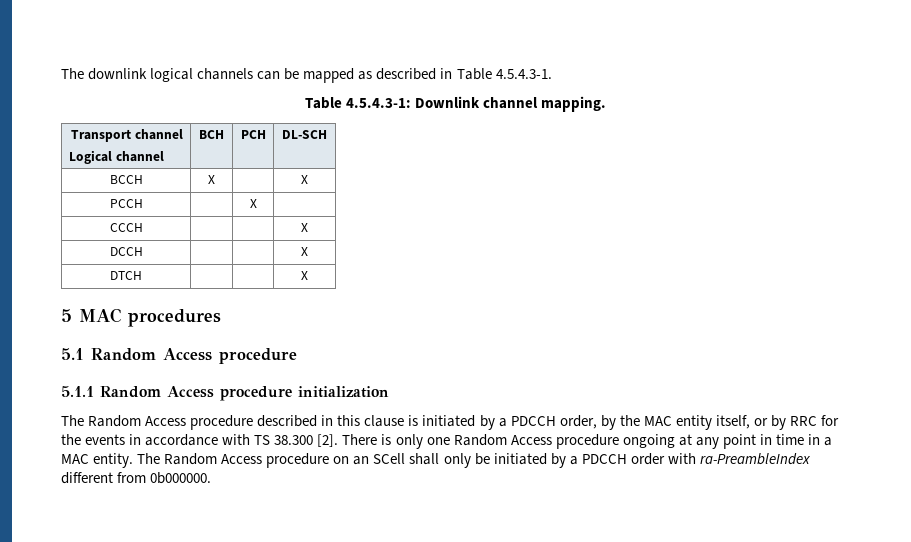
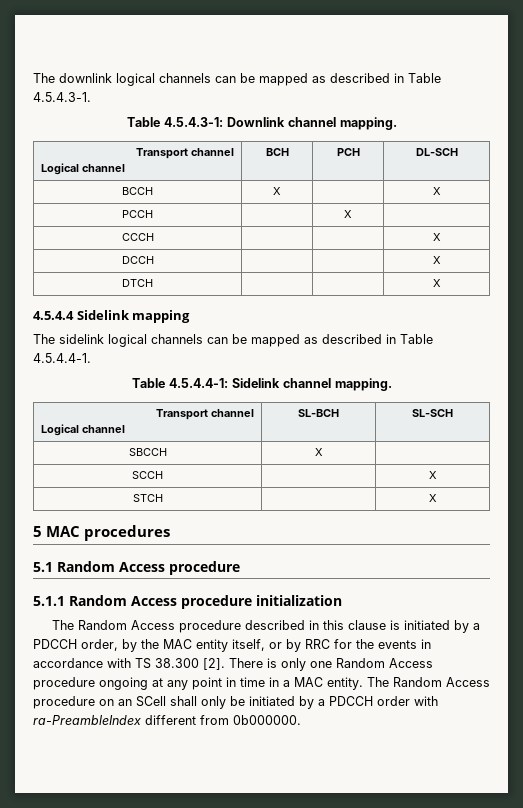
(308, 275) none -> [33,310,191,323] [33,334,433,347] [33,353,91,363] [131,378,392,391] [156,409,255,420] [40,424,125,436] [298,409,339,417] [412,409,453,417] [128,448,167,456] [314,448,323,456] [132,471,163,479] [428,471,437,479] [132,494,163,502] [428,494,437,502] // 4.5.4.4 Sidelink mapping // The sidelink logical channels can be mapped as described in Table 4.5.4.4-1. // Table 4.5.4.4-1: Sidelink channel mapping. // Transport channel // Logical channel | SL-BCH | SL-SCH // SBCCH | X | // SCCH | | X // STCH | | X

